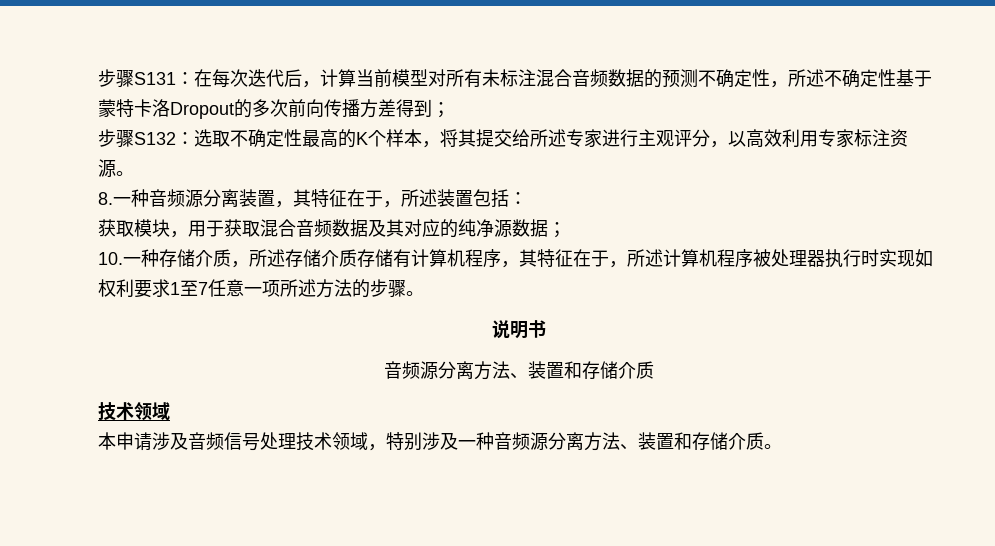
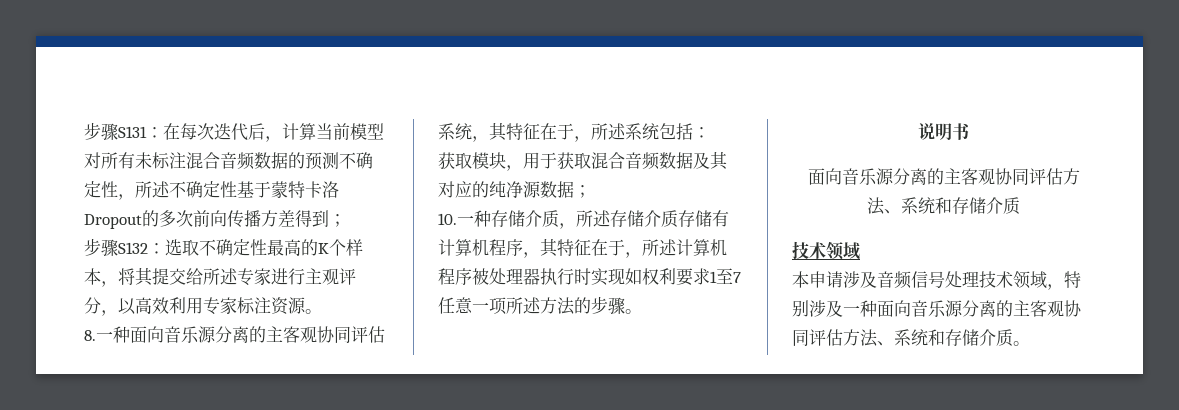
[149,189,473,208] 音频源分离装置，其特征在于，所述装置 -> [130,326,385,343] [438,122,659,142] 面向音乐源分离的主客观协同评估系统，其特征在于，所述系统
[383,361,564,380] 音频源分离方法、装置 -> [807,168,1080,185] [867,197,935,215] 面向音乐源分离的主客观协同评估方法、系统
[494,432,674,451] 音频源分离方法、装置 -> [877,300,1082,317] [792,329,928,347] 面向音乐源分离的主客观协同评估方法、系统

